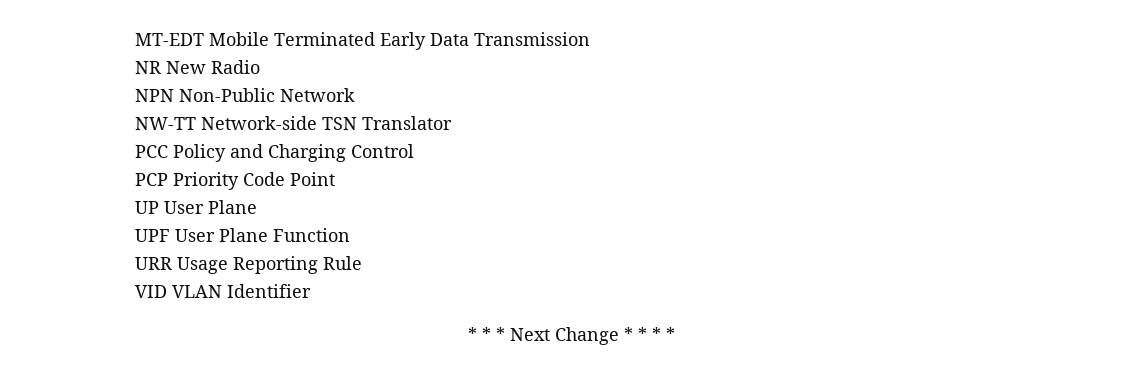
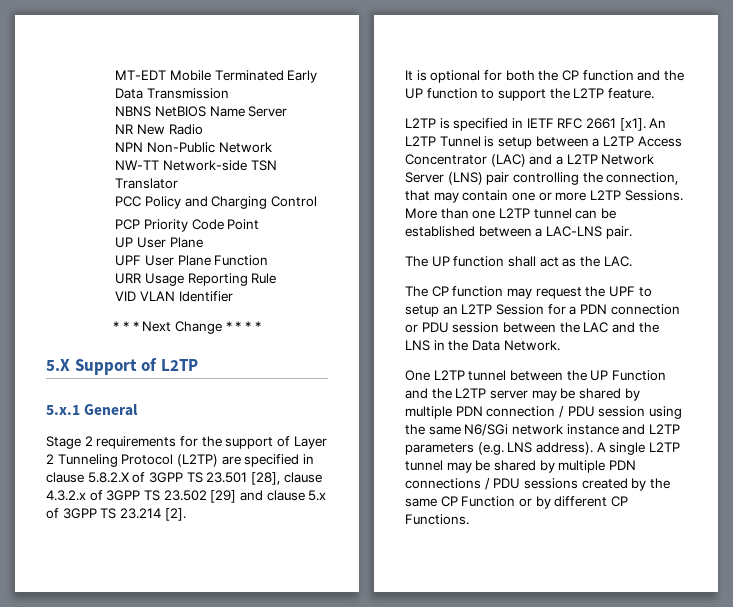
(591, 39) none -> [115,106,288,117] // NBNS NetBIOS Name Server
(675, 334) none -> [46,358,198,375] [46,404,139,416] [46,436,327,449] [46,454,314,467] [46,472,322,485] [46,490,327,503] [46,508,186,521] [405,70,684,83] [405,88,654,101] [405,118,667,131] [405,136,682,149] [405,154,655,167] [405,172,679,185] [405,190,683,203] [405,208,616,219] [405,226,632,239] [405,256,632,267] [405,286,652,299] [405,304,680,317] [405,322,659,333] [405,340,560,351] [405,370,666,381] [405,388,640,401] [405,406,682,419] [405,424,680,436] [405,442,680,455] [405,460,636,473] [405,478,670,491] [405,496,628,509] [405,514,469,525] // 5.X Support of L2TP // 5.x.1 General // Stage 2 requirements for the support of Layer 2 Tunneling Protocol (L2TP) are specified in clause 5.8.2.X of 3GPP TS 23.501 [28], clause 4.3.2.x of 3GPP TS 23.502 [29] and clause 5.x of 3GPP TS 23.214 [2]. // It is optional for both the CP function and the UP function to support the L2TP feature. // L2TP is specified in IETF RFC 2661 [x1]. An L2TP Tunnel is setup between a L2TP Access Concentrator (LAC) and a L2TP Network Server (LNS) pair controlling the connection, that may contain one or more L2TP Sessions. More than one L2TP tunnel can be established between a LAC-LNS pair. // The UP function shall act as the LAC. // The CP function may request the UPF to setup an L2TP Session for a PDN connection or PDU session between the LAC and the LNS in the Data Network. // One L2TP tunnel between the UP Function and the L2TP server may be shared by multiple PDN connection / PDU session using the same N6/SGi network instance and L2TP parameters (e.g. LNS address). A single L2TP tunnel may be shared by multiple PDN connections / PDU sessions created by the same CP Function or by different CP Functions.

